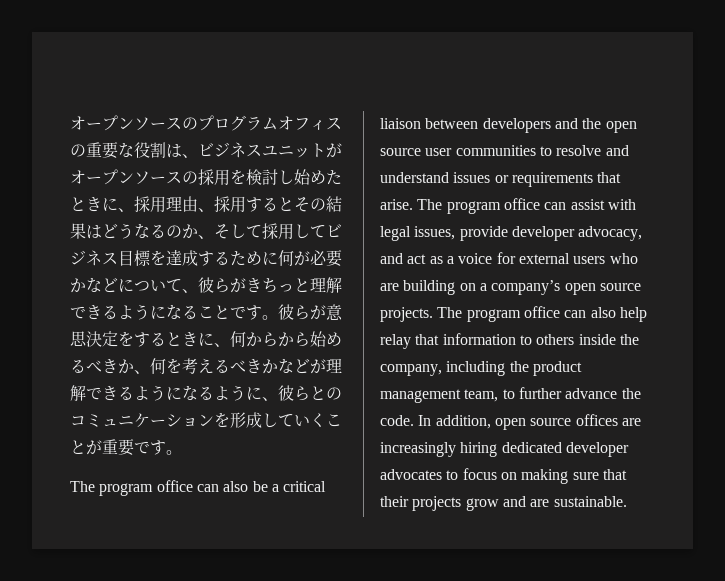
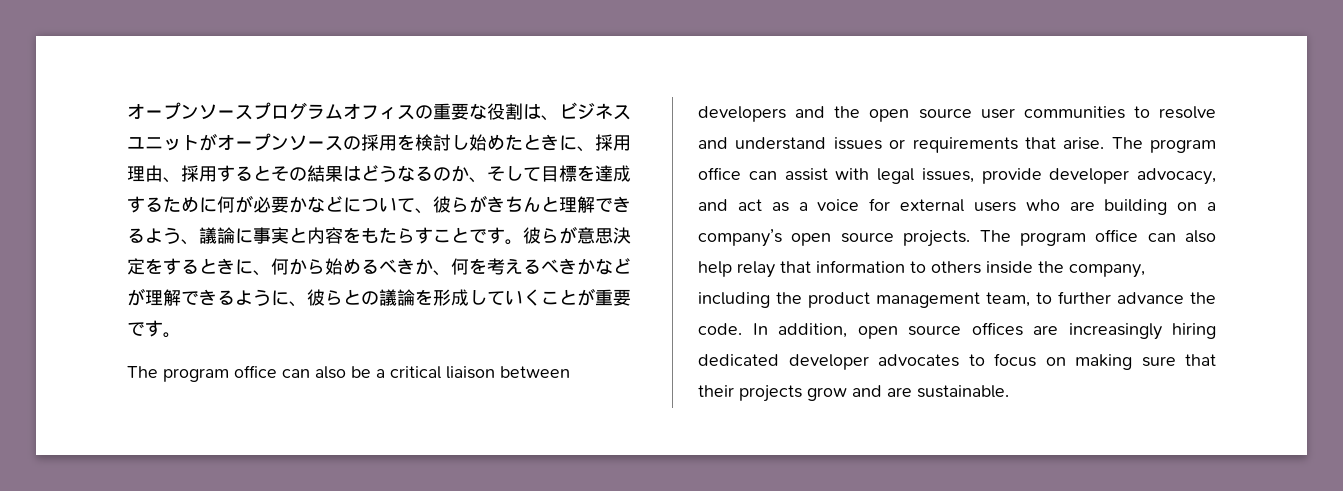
[70,115,198,131] オープンソースの -> [127,102,253,120] オープンソース
[262,223,342,240] [70,250,118,266] 採用してビジネス -> (541, 174) none
[278,284,294,292] っ -> [523,197,541,212] ん
[150,304,198,319] になる -> [181,227,433,245] 、議論に事実と内容をもたらす
[278,332,310,347] から -> (325, 266) none
[182,385,342,401] [70,413,214,427] なるように、彼らとのコミュニケーション -> [289,289,415,307] 、彼らとの議論

